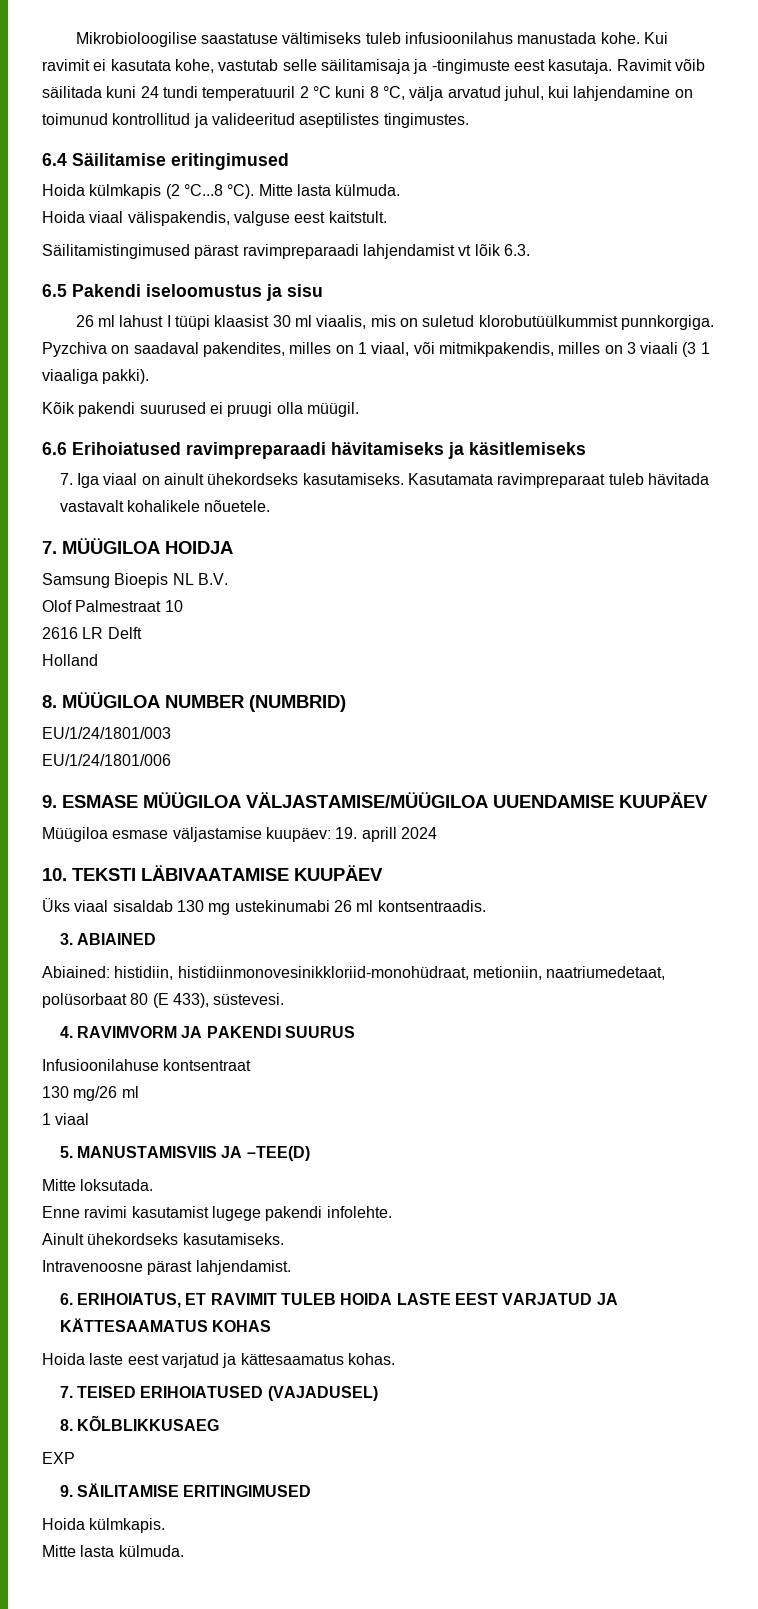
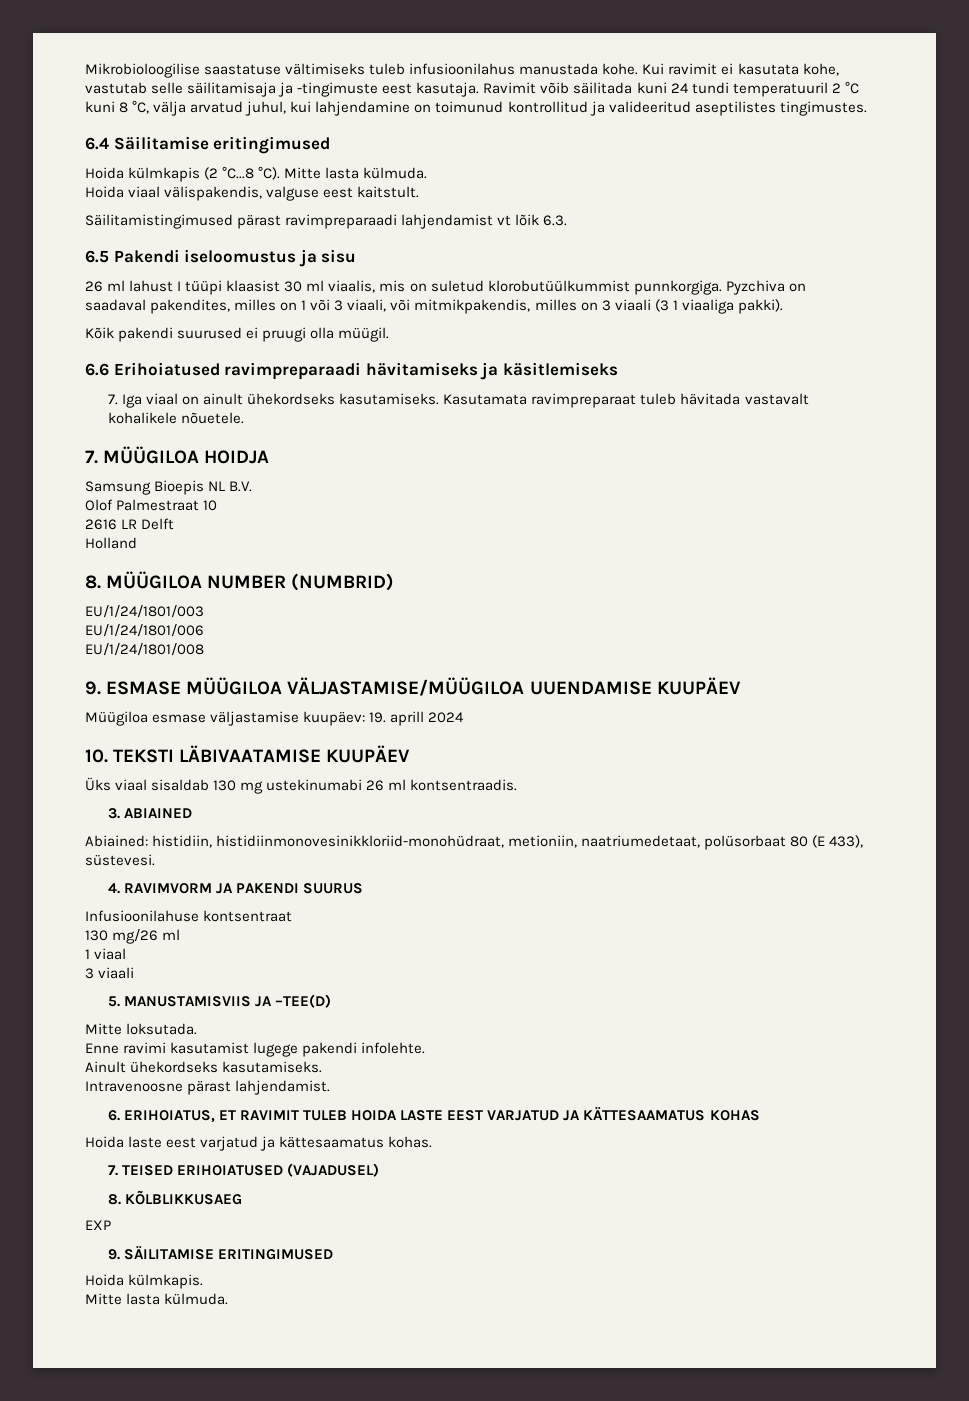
[371,342,410,356] viaal, -> [310,299,387,312] või 3 viaali,
(171, 760) none -> [85,643,204,656] // EU/1/24/1801/008
(90, 1119) none -> [85,967,135,979] // 3 viaali

